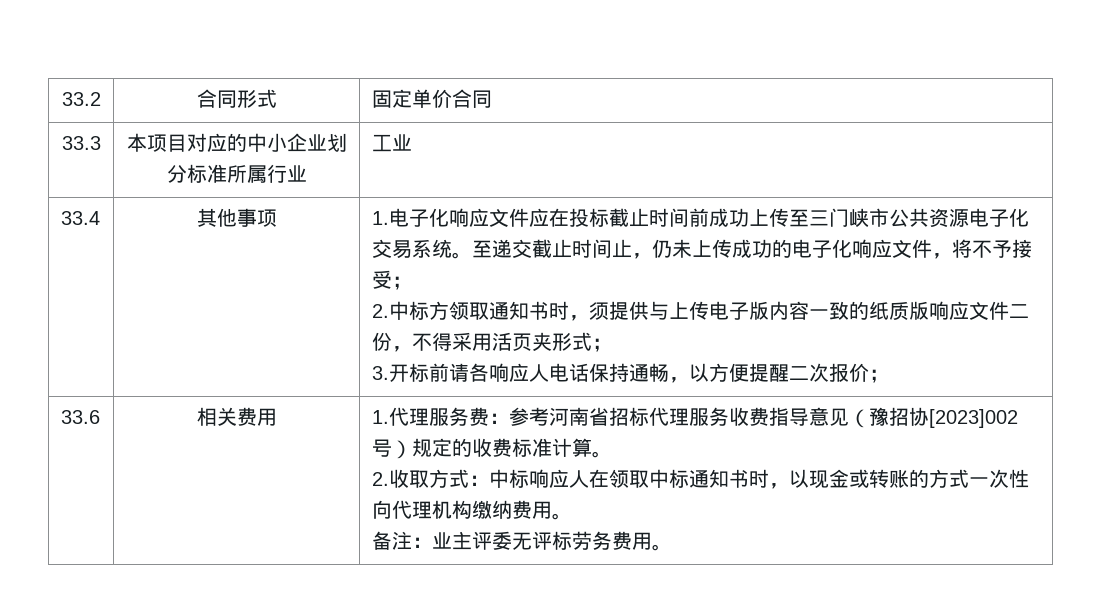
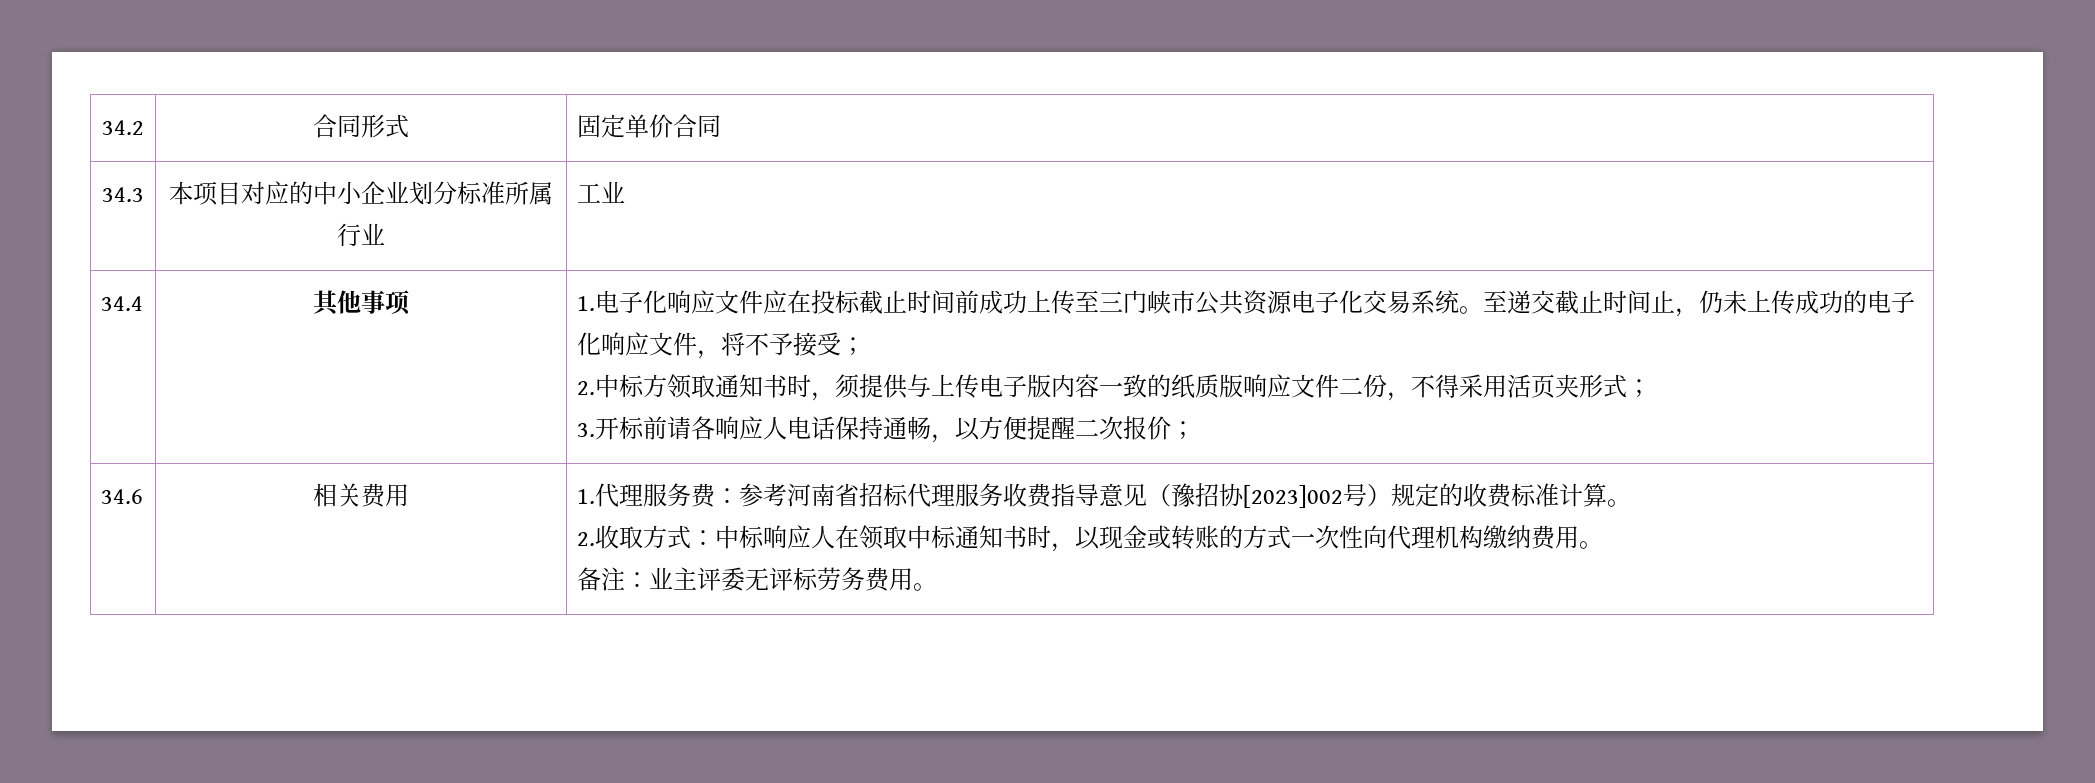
[61,92,101,106] 33.2 -> [102,120,144,135] 34.2
[61,136,101,150] 33.3 -> [102,187,144,202] 34.3
[60,211,100,225] 33.4 -> [101,296,144,311] 34.4
[60,410,100,424] 33.6 -> [101,489,144,504] 34.6

